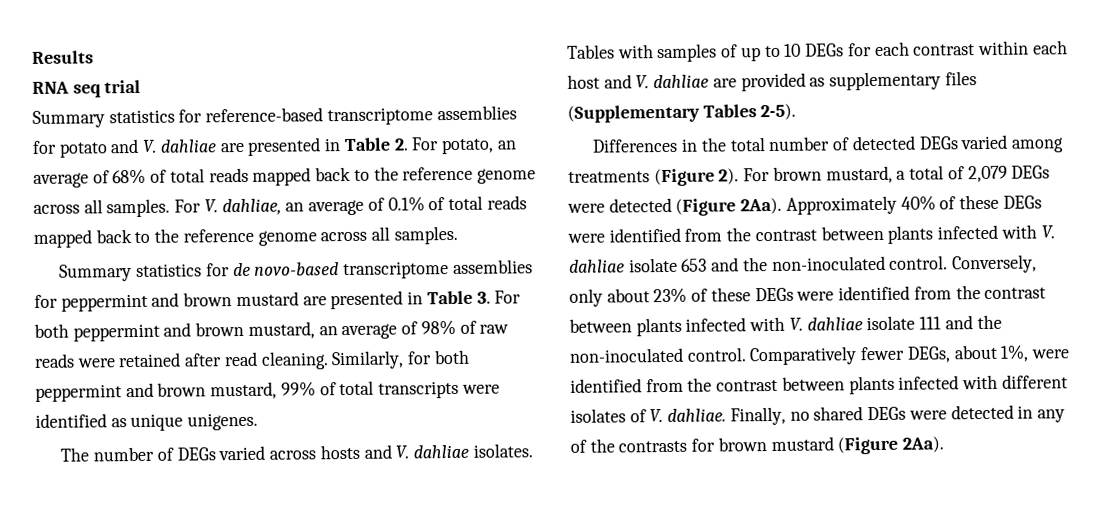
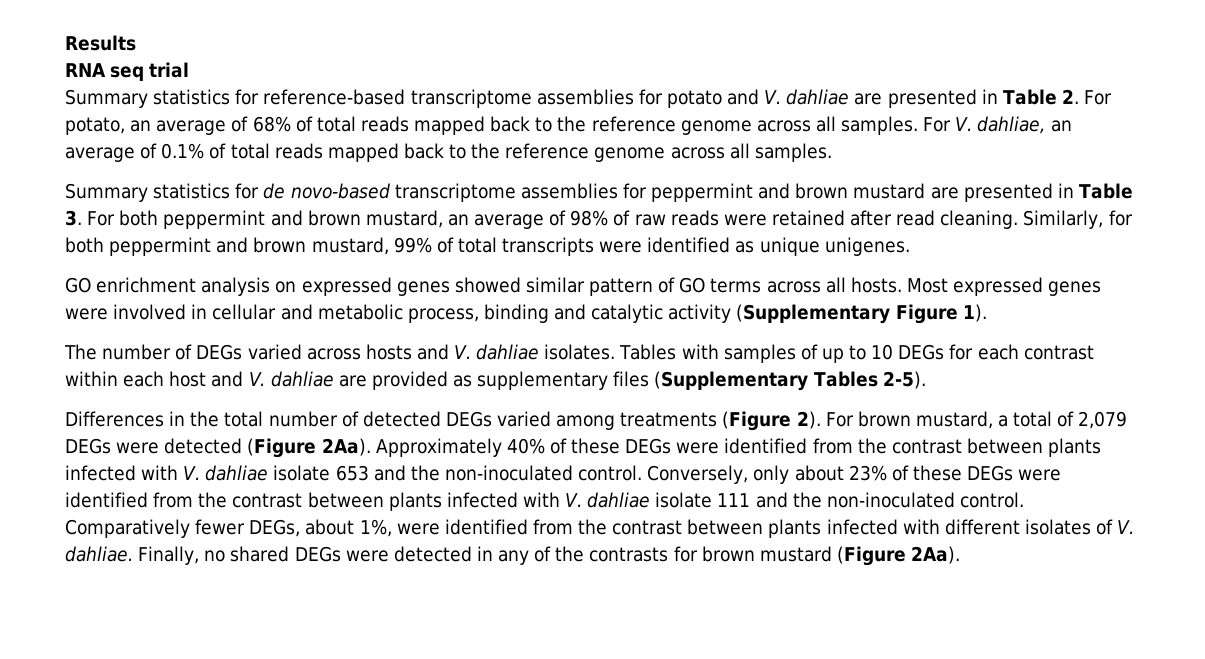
(259, 421) none -> [65,277,1102,296] [65,304,987,324] // GO enrichment analysis on expressed genes showed similar pattern of GO terms across all hosts. Most expressed genes were involved in cellular and metabolic process, binding and catalytic activity (Supplementary Figure 1).

